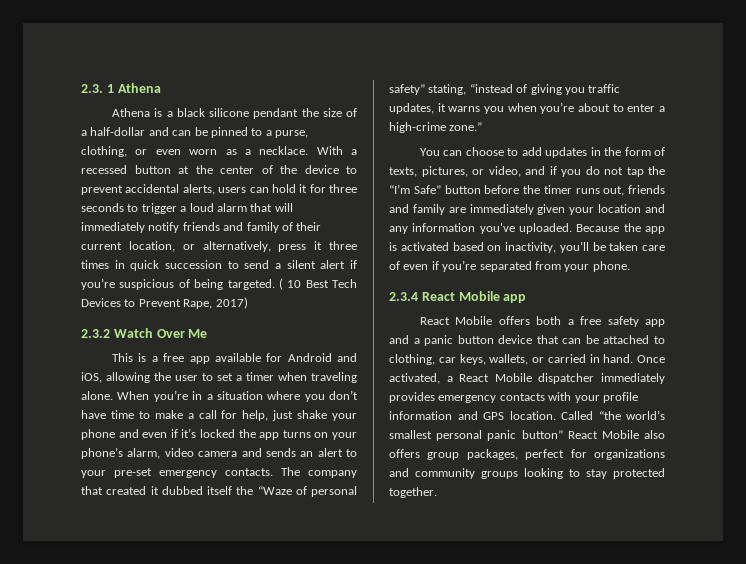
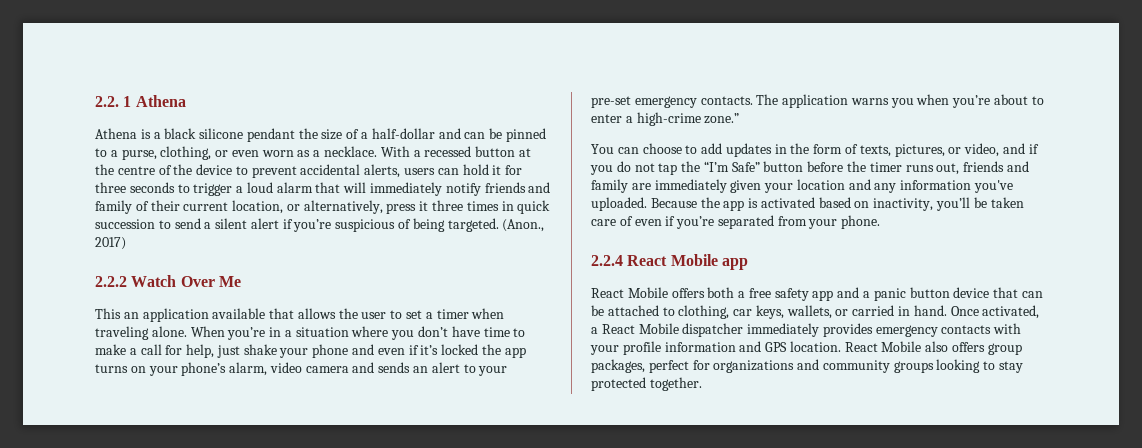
[81,84,103,93] 2.3. -> [95,96,119,107] 2.2.
[220,166,254,174] center -> [117,166,155,175] centre
[278,278,357,290] [81,298,213,309] ( 10 Best Tech Devices to Prevent Rape, -> [502,219,545,232] (Anon.,
[81,329,110,338] 2.3.2 -> [95,276,127,287] 2.2.2
[138,353,358,364] [81,372,150,383] is a free app available for Android and iOS, allowing -> [123,308,336,322] an application available that allows
[308,470,357,478] [81,486,357,497] [389,84,621,95] [389,103,446,114] company that created it dubbed itself the “Waze of personal safety” stating, “instead of giving you traffic updates, it -> [782,94,849,108] application
[389,292,418,301] 2.3.4 -> [591,255,623,266] 2.2.4
[561,410,665,420] [389,430,563,441] Called “the world’s smallest personal panic button” -> (841, 346) none

